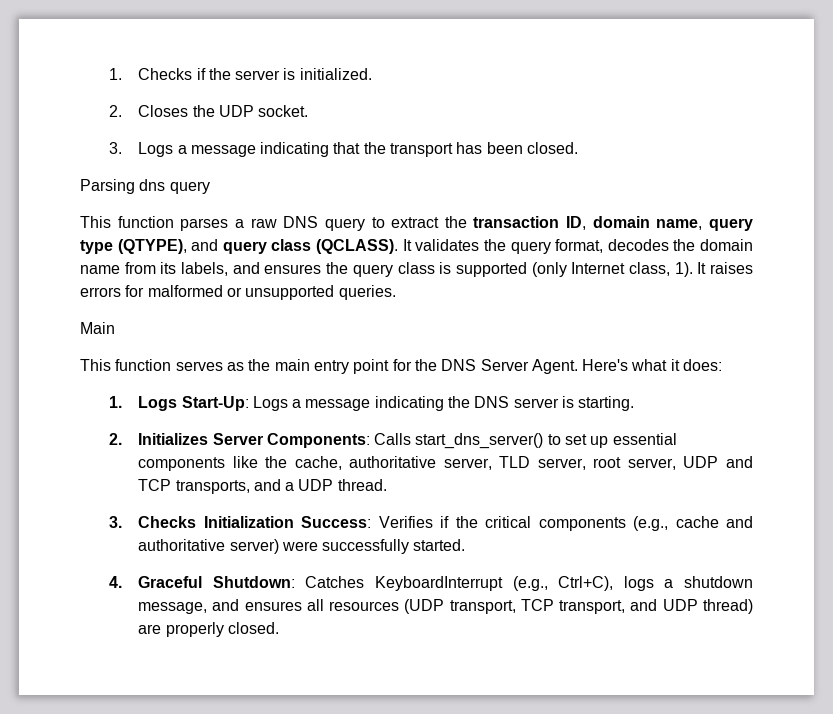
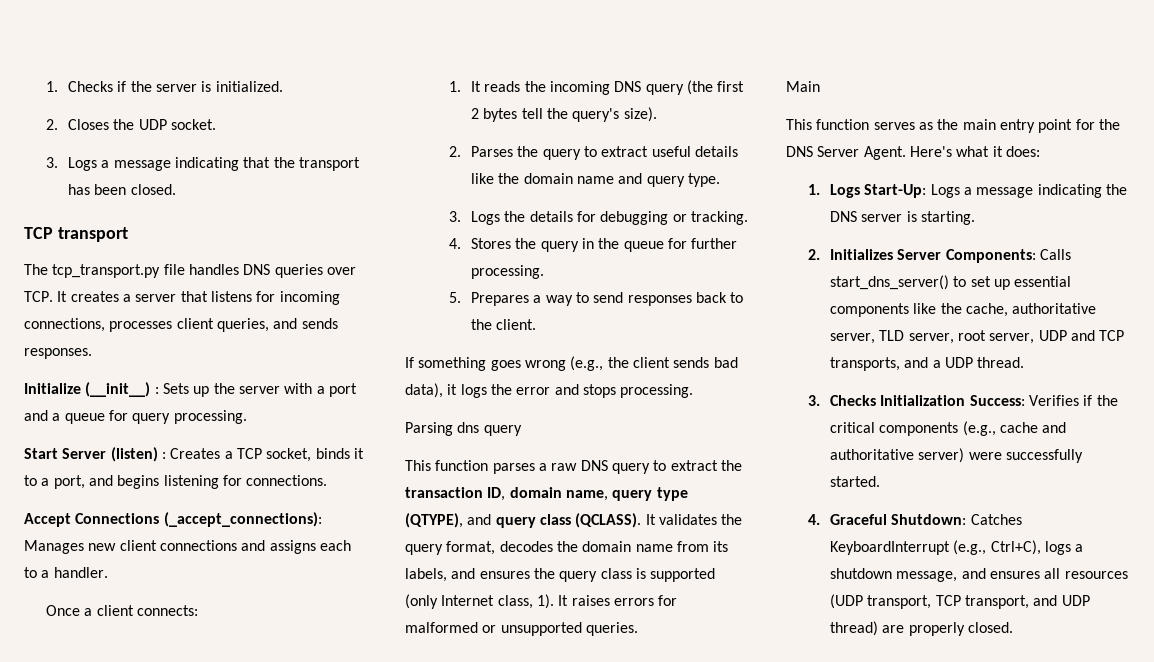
(579, 148) none -> [24,227,128,242] [24,264,356,278] [24,291,340,305] [24,318,338,332] [24,348,92,359] [24,382,357,397] [24,410,247,424] [24,447,364,462] [24,475,328,489] [24,512,322,527] [24,540,351,554] [24,567,108,578] [46,605,199,616] [449,80,745,95] [471,107,657,122] [449,146,739,160] [471,173,721,187] [449,211,749,225] [449,238,738,252] [471,265,545,279] [449,292,744,306] [471,319,537,330] [405,356,738,371] [405,383,694,398] // TCP transport // The tcp_transport.py file handles DNS queries over TCP. It creates a server that listens for incoming connections, processes client queries, and sends responses. // Initialize (__init__) : Sets up the server with a port and a queue for query processing. // Start Server (listen) : Creates a TCP socket, binds it to a port, and begins listening for connections. // Accept Connections (_accept_connections): Manages new client connections and assigns each to a handler. // Once a client connects: // 1. It reads the incoming DNS query (the first 2 bytes tell the query's size). // 2. Parses the query to extract useful details like the domain name and query type. // 3. Logs the details for debugging or tracking. // 4. Stores the query in the queue for further processing. // 5. Prepares a way to send responses back to the client. // If something goes wrong (e.g., the client sends bad data), it logs the error and stops processing.

